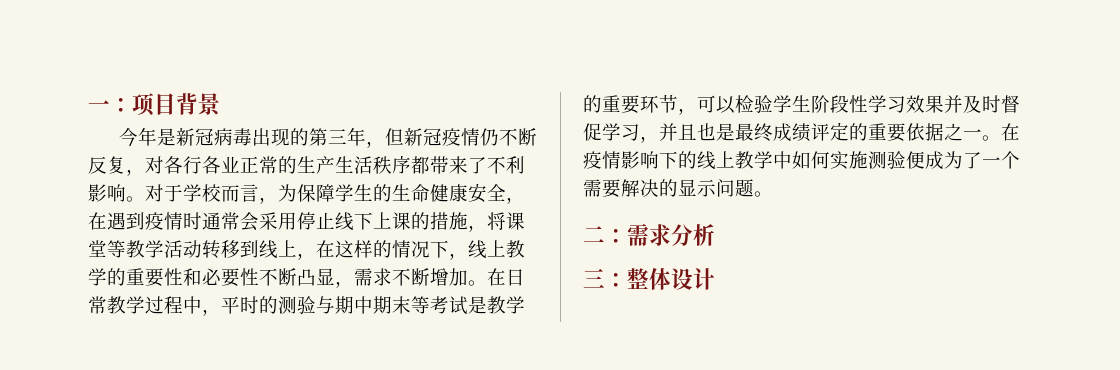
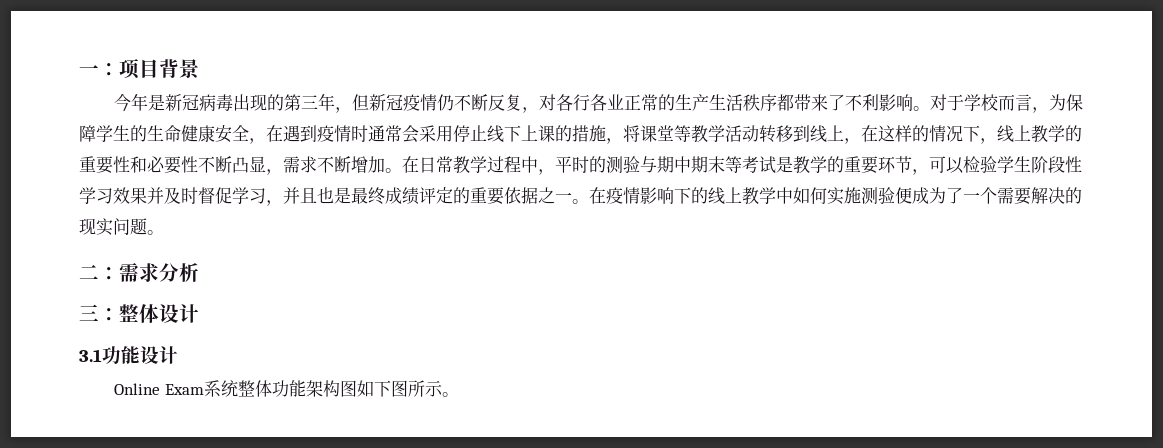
[678,179,716,197] 显示 -> [79,218,113,236] 现实
(715, 279) none -> [79,346,178,364] [113,380,459,397] // 3.1功能设计 // Online Exam系统整体功能架构图如下图所示。

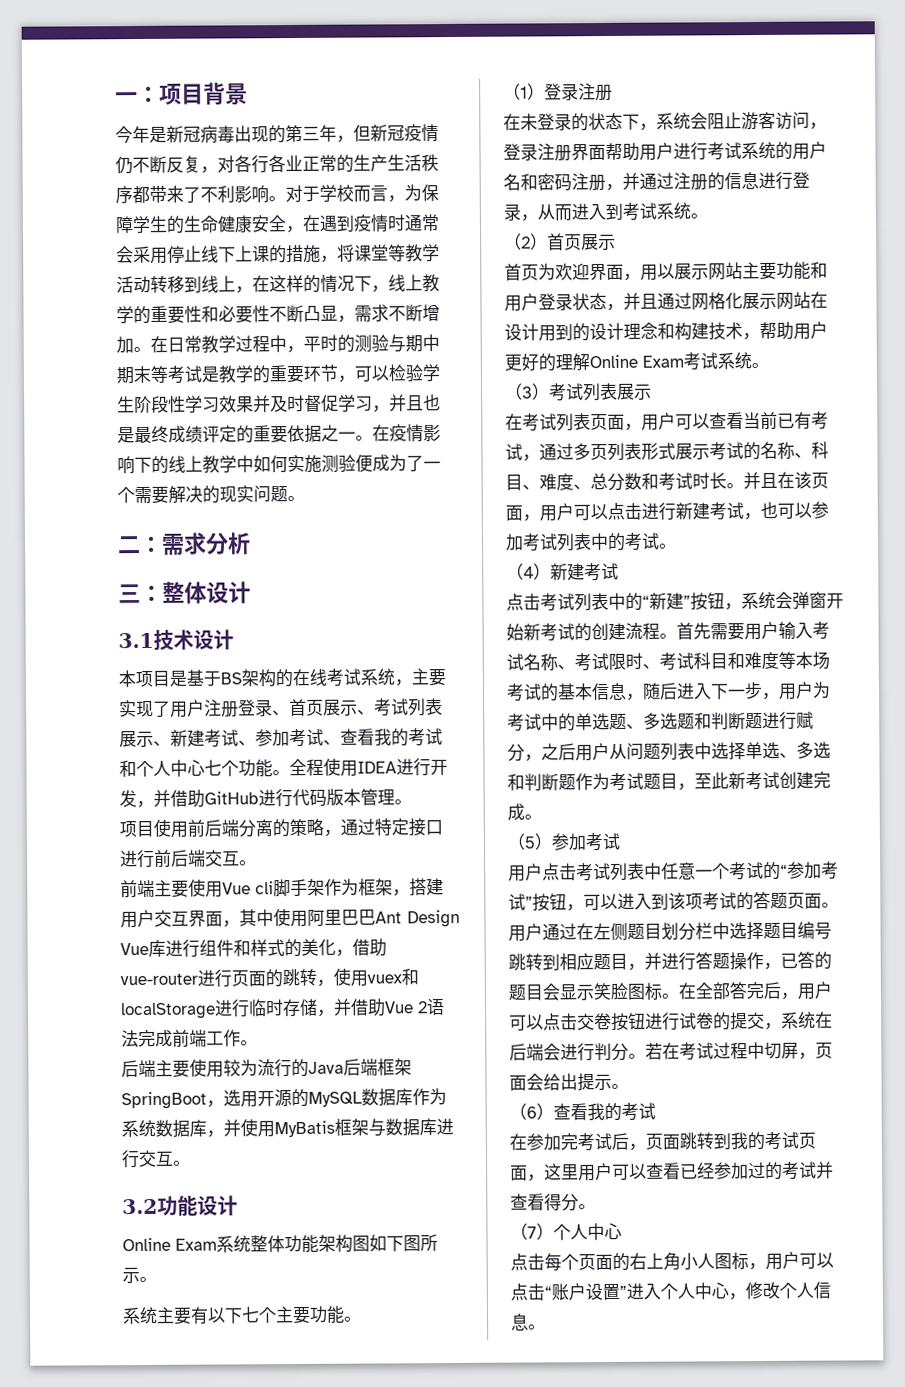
(102, 355) none -> [153,629,234,651] [118,668,446,688] [119,698,443,718] [119,728,443,748] [119,757,448,778] [119,788,412,809] [119,818,443,838] [120,849,257,869] [120,878,444,899] [120,908,460,929] [120,938,387,958] [120,967,419,988] [120,998,445,1020] [121,1029,258,1048] [121,1058,412,1078] [121,1088,447,1110] [121,1118,454,1138] [121,1149,191,1169] [122,1198,158,1215] 技术设计 // 本项目是基于BS架构的在线考试系统，主要实现了用户注册登录、首页展示、考试列表展示、新建考试、参加考试、查看我的考试和个人中心七个功能。全程使用IDEA进行开发，并借助GitHub进行代码版本管理。 // 项目使用前后端分离的策略，通过特定接口进行前后端交互。 // 前端主要使用Vue cli脚手架作为框架，搭建用户交互界面，其中使用阿里巴巴Ant Design Vue库进行组件和样式的美化，借助vue-router进行页面的跳转，使用vuex和localStorage进行临时存储，并借助Vue 2语法完成前端工作。 // 后端主要使用较为流行的Java后端框架SpringBoot，选用开源的MySQL数据库作为系统数据库，并使用MyBatis框架与数据库进行交互。 // 3.2
(459, 394) none -> [122,1305,362,1325] [503,83,613,102] [503,111,827,132] [503,141,827,162] [503,171,810,192] [503,202,708,222] [504,233,616,251] [504,261,828,281] [504,291,828,312] [504,321,828,342] [504,352,769,372] [505,382,652,402] [505,411,829,432] [505,441,829,462] [505,471,829,491] [505,501,829,522] [505,532,677,552] [506,562,619,582] [506,591,844,612] [506,621,830,642] [506,651,830,672] [506,681,831,702] [507,711,814,732] [507,741,831,762] [507,771,831,791] [507,803,542,821] [507,832,621,852] [508,861,839,882] [508,890,839,912] [508,921,832,942] [508,950,832,971] [508,981,832,1001] [509,1011,833,1031] [509,1041,833,1062] [509,1073,629,1092] [509,1102,656,1122] [509,1131,816,1152] [510,1161,834,1182] [510,1193,596,1212] [510,1222,622,1241] [510,1251,834,1271] [510,1281,831,1301] [511,1313,546,1331] // 系统主要有以下七个主要功能。 // （1）登录注册 // 在未登录的状态下，系统会阻止游客访问，登录注册界面帮助用户进行考试系统的用户名和密码注册，并通过注册的信息进行登录，从而进入到考试系统。 // （2）首页展示 // 首页为欢迎界面，用以展示网站主要功能和用户登录状态，并且通过网格化展示网站在设计用到的设计理念和构建技术，帮助用户更好的理解Online Exam考试系统。 // （3）考试列表展示 // 在考试列表页面，用户可以查看当前已有考试，通过多页列表形式展示考试的名称、科目、难度、总分数和考试时长。并且在该页面，用户可以点击进行新建考试，也可以参加考试列表中的考试。 // （4）新建考试 // 点击考试列表中的“新建”按钮，系统会弹窗开始新考试的创建流程。首先需要用户输入考试名称、考试限时、考试科目和难度等本场考试的基本信息，随后进入下一步，用户为考试中的单选题、多选题和判断题进行赋分，之后用户从问题列表中选择单选、多选和判断题作为考试题目，至此新考试创建完成。 // （5）参加考试 // 用户点击考试列表中任意一个考试的“参加考试”按钮，可以进入到该项考试的答题页面。用户通过在左侧题目划分栏中选择题目编号跳转到相应题目，并进行答题操作，已答的题目会显示笑脸图标。在全部答完后，用户可以点击交卷按钮进行试卷的提交，系统在后端会进行判分。若在考试过程中切屏，页面会给出提示。 // （6）查看我的考试 // 在参加完考试后，页面跳转到我的考试页面，这里用户可以查看已经参加过的考试并查看得分。 // （7）个人中心 // 点击每个页面的右上角小人图标，用户可以点击“账户设置”进入个人中心，修改个人信息。

